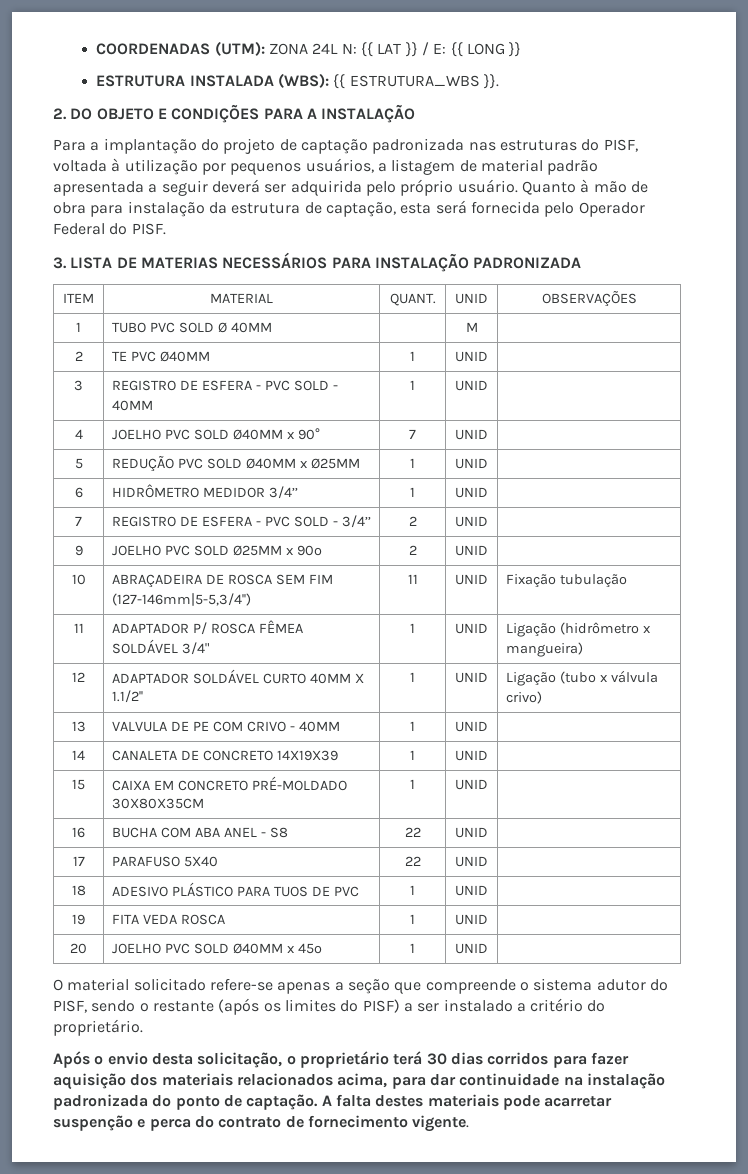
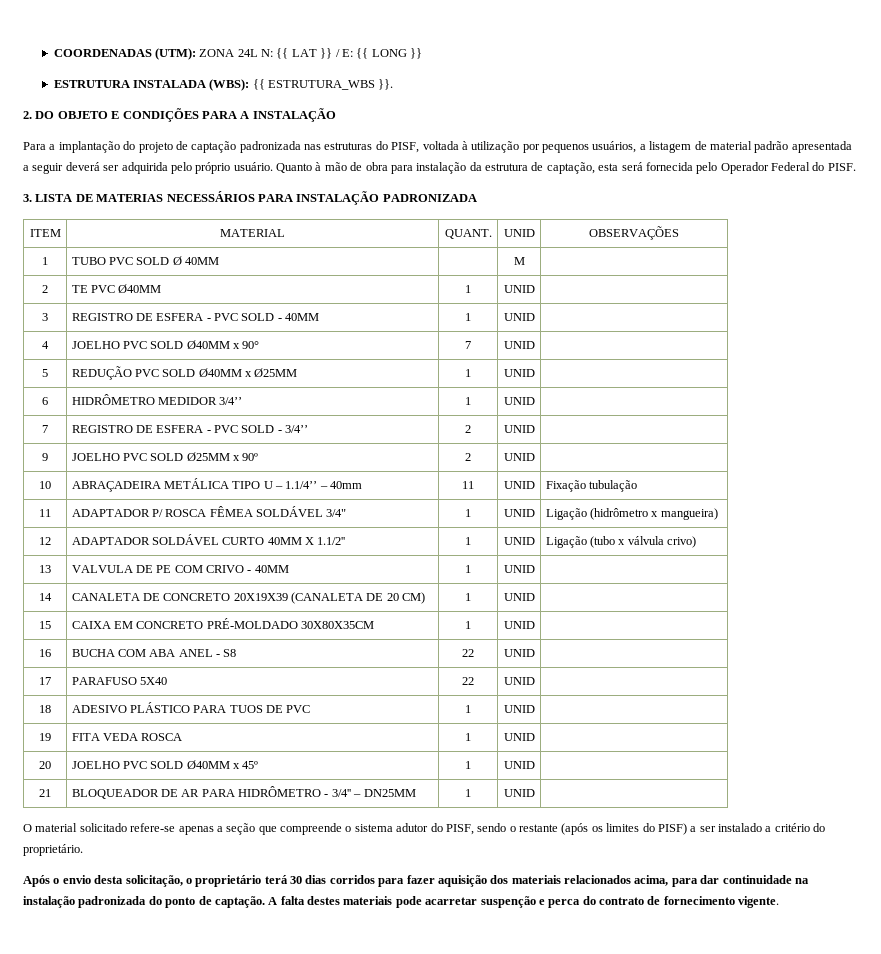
[206,574,333,585] [112,593,252,606] DE ROSCA SEM FIM (127-146mm|5-5,3/4'') -> [163,478,363,489] METÁLICA TIPO U – 1.1/4’’ – 40mm
[277,750,339,761] 14X19X39 -> [233,592,426,604] 20X19X39 (CANALETA DE 20 CM)
(488, 948) none -> [39,789,51,797] [71,786,416,799] [465,789,471,797] [503,789,535,797] // 21 | BLOQUEADOR DE AR PARA HIDRÔMETRO - 3/4'' – DN25MM | 1 | UNID |

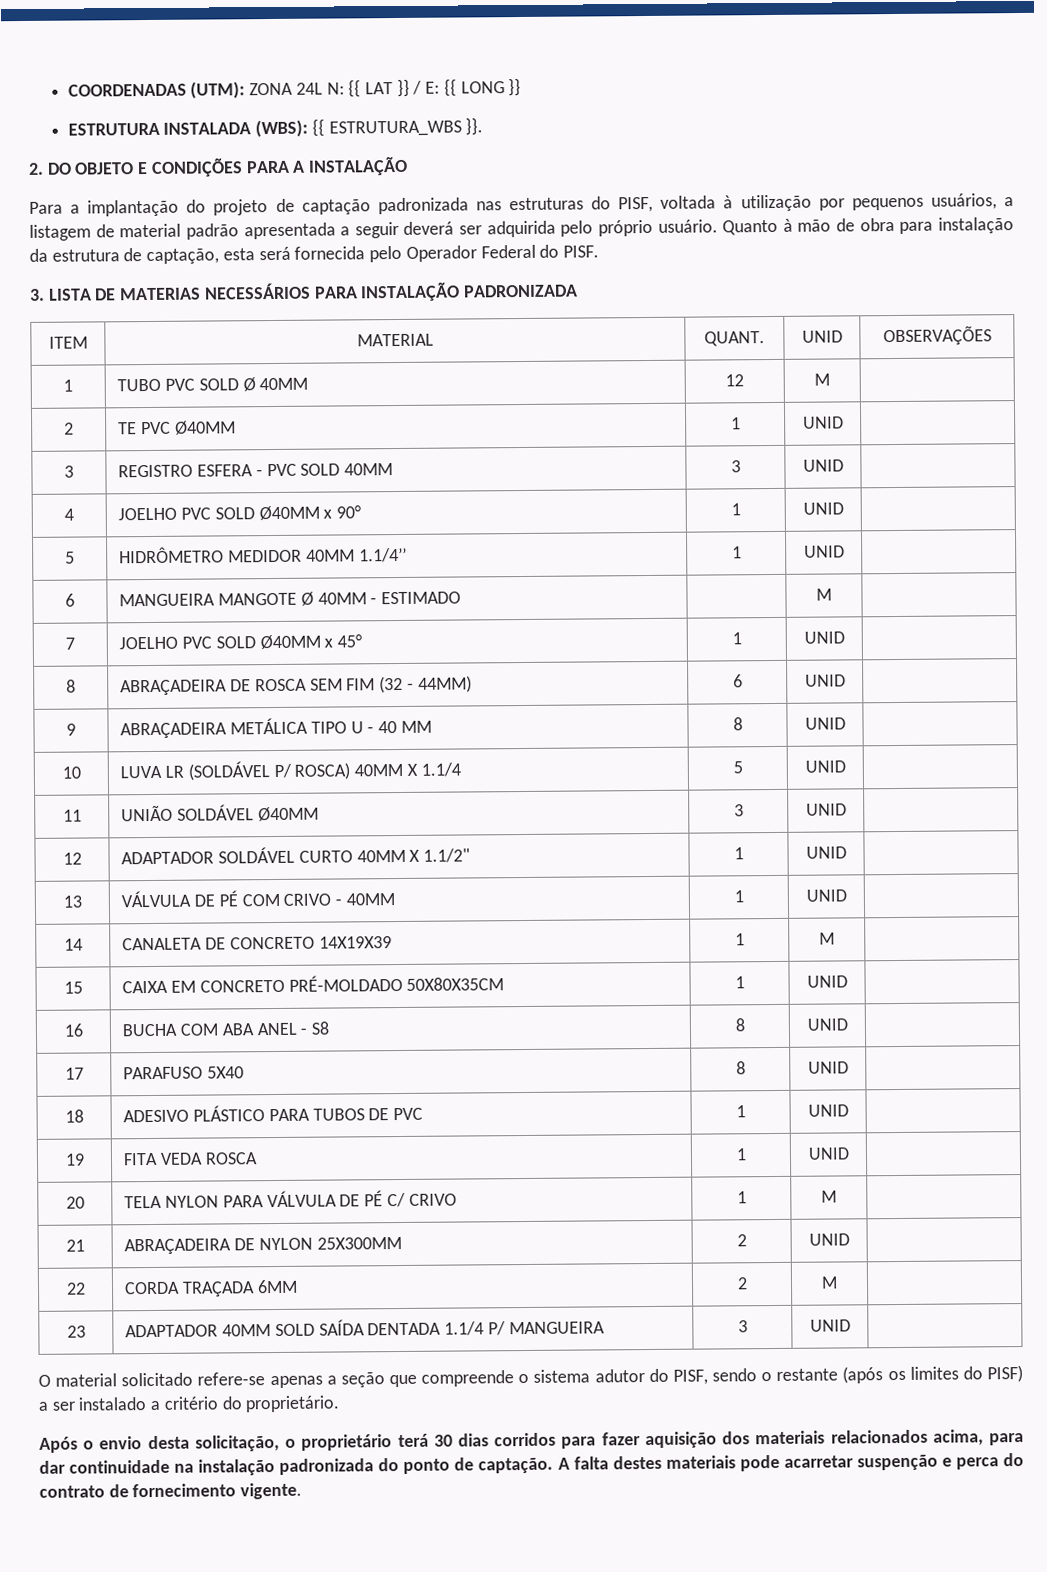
(220, 261) none -> [725,374,744,387] 12
[135,313,320,321] [465,313,471,321] DE ESFERA - PVC SOLD - 40MM | 1 -> [197,463,394,477] [730,460,741,473] ESFERA - PVC SOLD 40MM | 3
[465,341,471,349] 7 -> [730,503,741,516] 1
[71,366,298,380] [465,369,471,377] [503,369,535,377] [42,397,48,405] [71,394,243,405] [465,397,471,405] [503,397,535,405] [42,425,48,433] [71,425,309,433] [465,425,471,433] [503,425,535,433] [42,453,48,461] [71,452,259,461] [465,453,471,461] [503,453,535,461] [39,481,51,489] [71,478,363,492] [462,481,474,489] [503,481,535,489] [545,480,637,492] [39,509,51,517] [71,506,347,517] [465,509,471,517] [503,509,535,517] [545,508,718,520] REDUÇÃO PVC SOLD Ø40MM x Ø25MM | 1 | UNID | // 6 | HIDRÔMETRO MEDIDOR 3/4’’ | 1 | UNID | // 7 | REGISTRO DE ESFERA - PVC SOLD - 3/4’’ | 2 | UNID | // 9 | JOELHO PVC SOLD Ø25MM x 90º | 2 | UNID | // 10 | ABRAÇADEIRA METÁLICA TIPO U – 1.1/4’’ – 40mm | 11 | UNID | Fixação tubulação // 11 | ADAPTADOR P/ ROSCA FÊMEA SOLDÁVEL 3/4" | 1 | UNID | Ligação (hidrômetro x mangueira) -> [119,546,407,564] [731,546,742,559] [803,545,845,558] [65,593,75,607] [119,591,462,607] [816,588,832,601] [65,637,75,650] [119,634,363,650] [731,632,742,645] [803,631,845,644] [66,679,76,693] [120,675,472,696] [732,674,743,688] [804,674,846,687] [66,723,76,736] [120,717,432,739] [732,717,743,731] [804,717,846,730] [61,766,81,779] [120,761,461,781] [732,761,743,774] [804,760,846,773] [62,809,82,822] [121,804,319,822] [733,804,744,817] [805,803,847,816] HIDRÔMETRO MEDIDOR 40MM 1.1/4’’ | 1 | UNID | // 6 | MANGUEIRA MANGOTE Ø 40MM - ESTIMADO | | M | // 7 | JOELHO PVC SOLD Ø40MM x 45° | 1 | UNID | // 8 | ABRAÇADEIRA DE ROSCA SEM FIM (32 - 44MM) | 6 | UNID | // 9 | ABRAÇADEIRA METÁLICA TIPO U - 40 MM | 8 | UNID | // 10 | LUVA LR (SOLDÁVEL P/ ROSCA) 40MM X 1.1/4 | 5 | UNID | // 11 | UNIÃO SOLDÁVEL Ø40MM | 3 | UNID |
[317,537,346,545] [465,537,471,545] [503,537,535,545] [545,536,697,548] [39,565,51,573] [71,565,172,573] 1.1/2'' | 1 | UNID | Ligação (tubo x válvula crivo) // 13 | VALVULA DE PE -> [423,848,471,863] [733,847,744,860] [805,846,847,859] [62,895,82,908] [121,890,238,908] 1.1/2" | 1 | UNID | // 13 | VÁLVULA DE PÉ
[233,592,426,604] [465,593,471,601] [503,593,535,601] 20X19X39 (CANALETA DE 20 CM) | 1 | UNID -> [318,936,392,949] [734,933,745,946] [819,932,835,945] 14X19X39 | 1 | M
[301,621,375,629] 30X80X35CM -> [406,977,505,991] 50X80X35CM
[462,649,474,657] 22 -> [734,1018,745,1032] 8
[462,677,474,685] 22 -> [735,1061,746,1075] 8
[229,705,263,713] TUOS -> [312,1108,365,1121] TUBOS
[71,760,259,769] [465,761,471,769] [503,761,535,769] [39,789,51,797] [71,786,416,799] [465,789,471,797] JOELHO PVC SOLD Ø40MM x 45º | 1 | UNID | // 21 | BLOQUEADOR DE AR PARA HIDRÔMETRO - 3/4'' – DN25MM | 1 -> [124,1190,457,1209] [736,1191,747,1204] [821,1190,837,1203] [65,1239,85,1252] [124,1236,402,1255] [736,1234,747,1247] [808,1233,850,1246] [65,1282,86,1295] [124,1279,298,1297] [736,1277,748,1290] [821,1276,838,1289] [66,1325,86,1338] [125,1319,605,1338] [737,1320,748,1333] TELA NYLON PARA VÁLVULA DE PÉ C/ CRIVO | 1 | M | // 21 | ABRAÇADEIRA DE NYLON 25X300MM | 2 | UNID | // 22 | CORDA TRAÇADA 6MM | 2 | M | // 23 | ADAPTADOR 40MM SOLD SAÍDA DENTADA 1.1/4 P/ MANGUEIRA | 3

